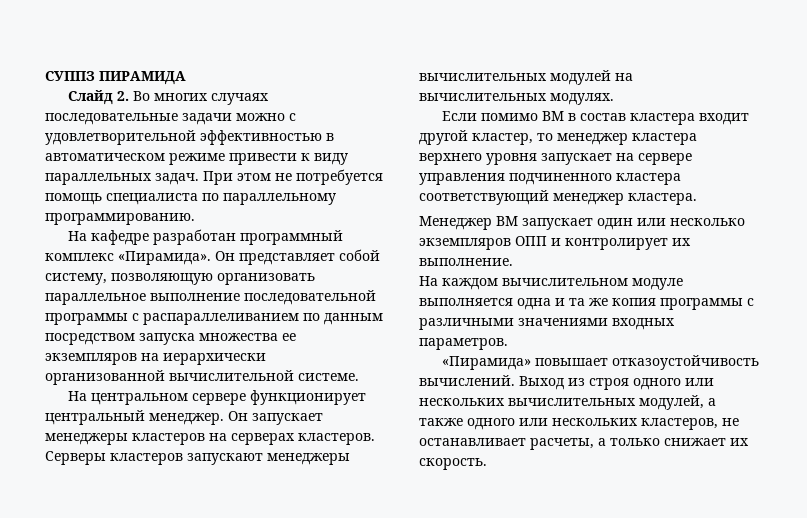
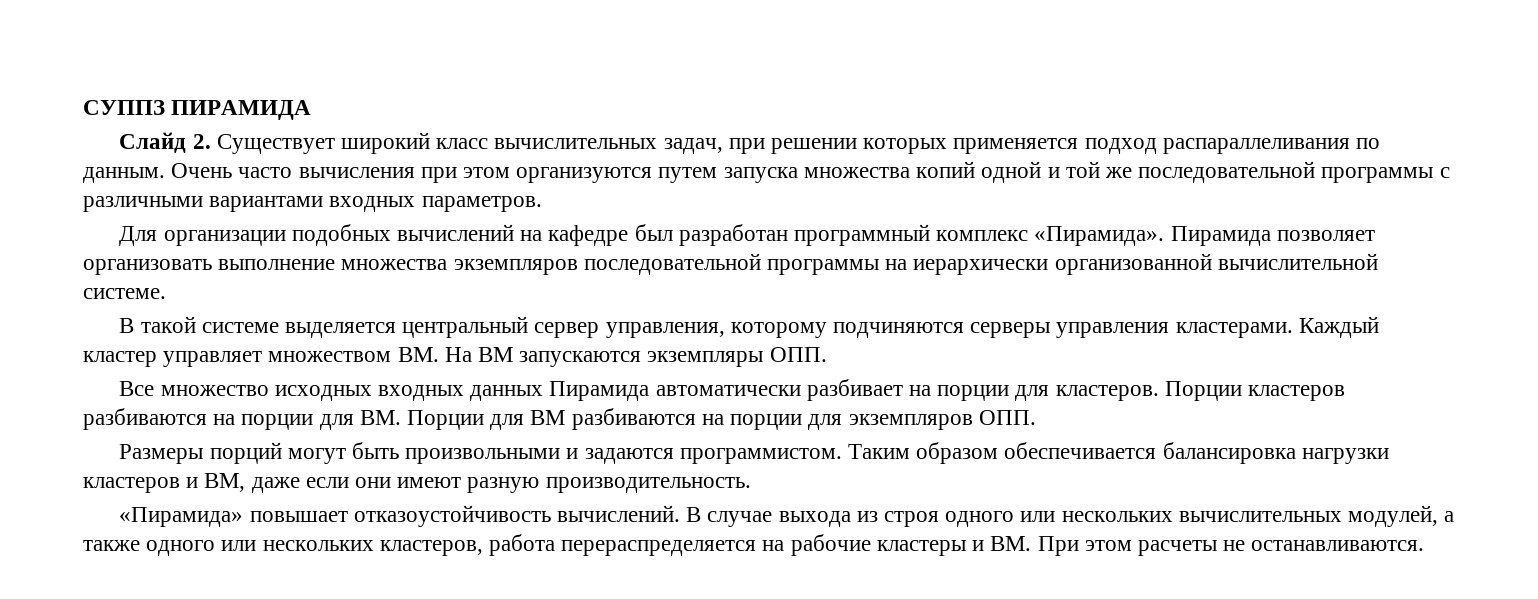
[132,91,269,105] [45,113,296,125] [45,130,334,145] [45,153,348,165] [45,169,383,185] [45,193,336,205] [45,213,195,225] [67,229,343,245] [45,249,380,265] [45,273,315,285] [45,290,376,305] [45,313,383,325] [45,333,296,345] [45,353,137,365] Во многих случаях последовательные задачи можно с удовлетворительной эффективностью в автоматическом режиме привести к виду параллельных задач. При этом не потребуется помощь специалиста по параллельному программированию. // На кафедре разработан программный комплекс «Пирамида». Он представляет собой систему, позволяющую организовать параллельное выполнение последовательной программы с распараллеливанием по данным посредством запуска множества ее экземпляров -> [216,132,1381,154] [83,161,1450,183] [83,196,542,212] [119,224,1375,246] [83,253,880,275] Существует широкий класс вычислительных задач, при решении которых применяется подход распараллеливания по данным. Очень часто вычисления при этом организуются путем запуска множества копий одной и той же последовательной программы с различными вариантами входных параметров. // Для организации подобных вычислений на кафедре был разработан программный комплекс «Пирамида». Пирамида позволяет организовать выполнение множества экземпляров последовательной программы
[67,390,366,405] [45,410,323,425] [45,433,375,445] [45,451,350,465] [419,70,633,85] [419,93,614,105] [441,111,749,125] [419,130,697,145] [419,153,692,165] [419,173,681,185] [419,190,697,205] [419,216,745,230] [419,236,691,250] [419,258,513,266] [419,276,683,290] [419,298,754,310] [419,318,675,330] [419,338,508,350] На центральном сервере функционирует центральный менеджер. Он запускает менеджеры кластеров на серверах кластеров. Серверы кластеров запускают менеджеры вычислительных модулей на вычислительных модулях. // Если помимо ВМ в состав кластера входит другой кластер, то менеджер кластера верхнего уровня запускает на сервере управления подчиненного кластера соответствующий менеджер кластера. // Менеджер ВМ запускает один или несколько экземпляров ОПП и контролирует их выполнение. // На каждом вычислительном модуле выполняется одна и та же копия программы с различными значениями входных параметров. -> [119,316,1379,338] [83,347,827,367] [119,379,1346,401] [83,408,1036,430] [119,442,1389,464] [83,473,751,493] В такой системе выделяется центральный сервер управления, которому подчиняются серверы управления кластерами. Каждый кластер управляет множеством ВМ. На ВМ запускаются экземпляры ОПП. // Все множество исходных входных данных Пирамида автоматически разбивает на порции для кластеров. Порции кластеров разбиваются на порции для ВМ. Порции для ВМ разбиваются на порции для экземпляров ОПП. // Размеры порций могут быть произвольными и задаются программистом. Таким образом обеспечивается балансировка нагрузки кластеров и ВМ, даже если они имеют разную производительность.
[519,376,564,390] Выход -> [686,507,851,527] В случае выхода
[722,418,739,426] [419,438,749,450] [419,458,487,470] не останавливает расчеты, а только снижает их скорость. -> [489,534,1425,556] работа перераспределяется на рабочие кластеры и ВМ. При этом расчеты не останавливаются.

